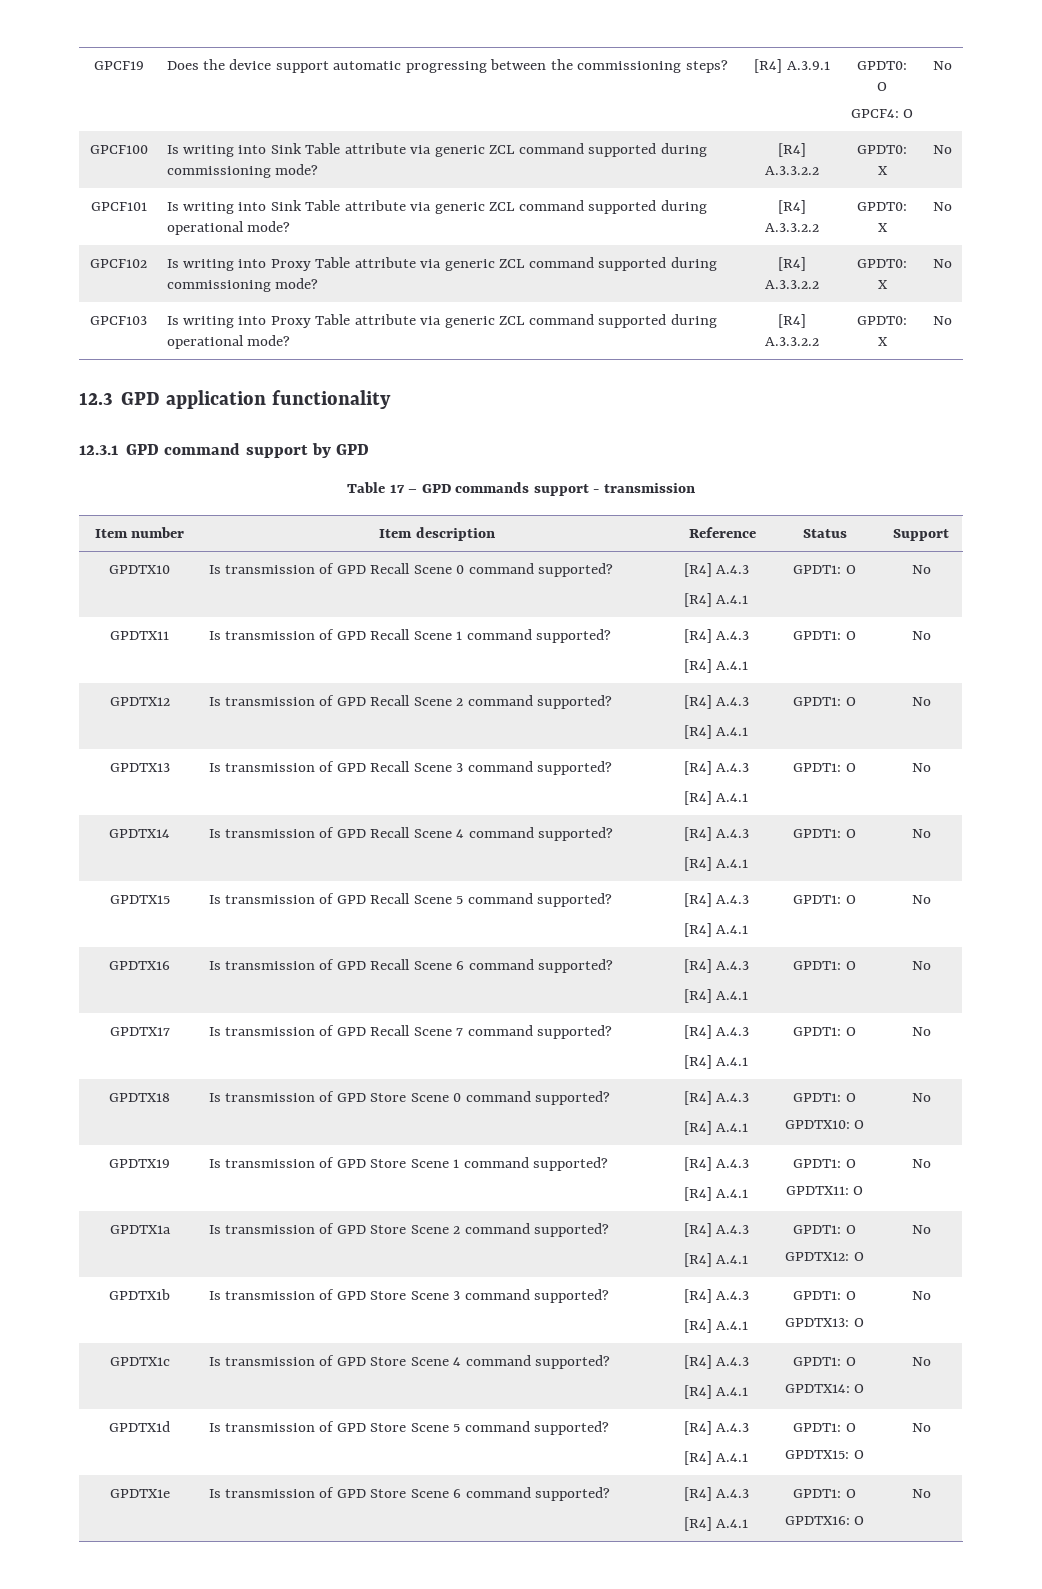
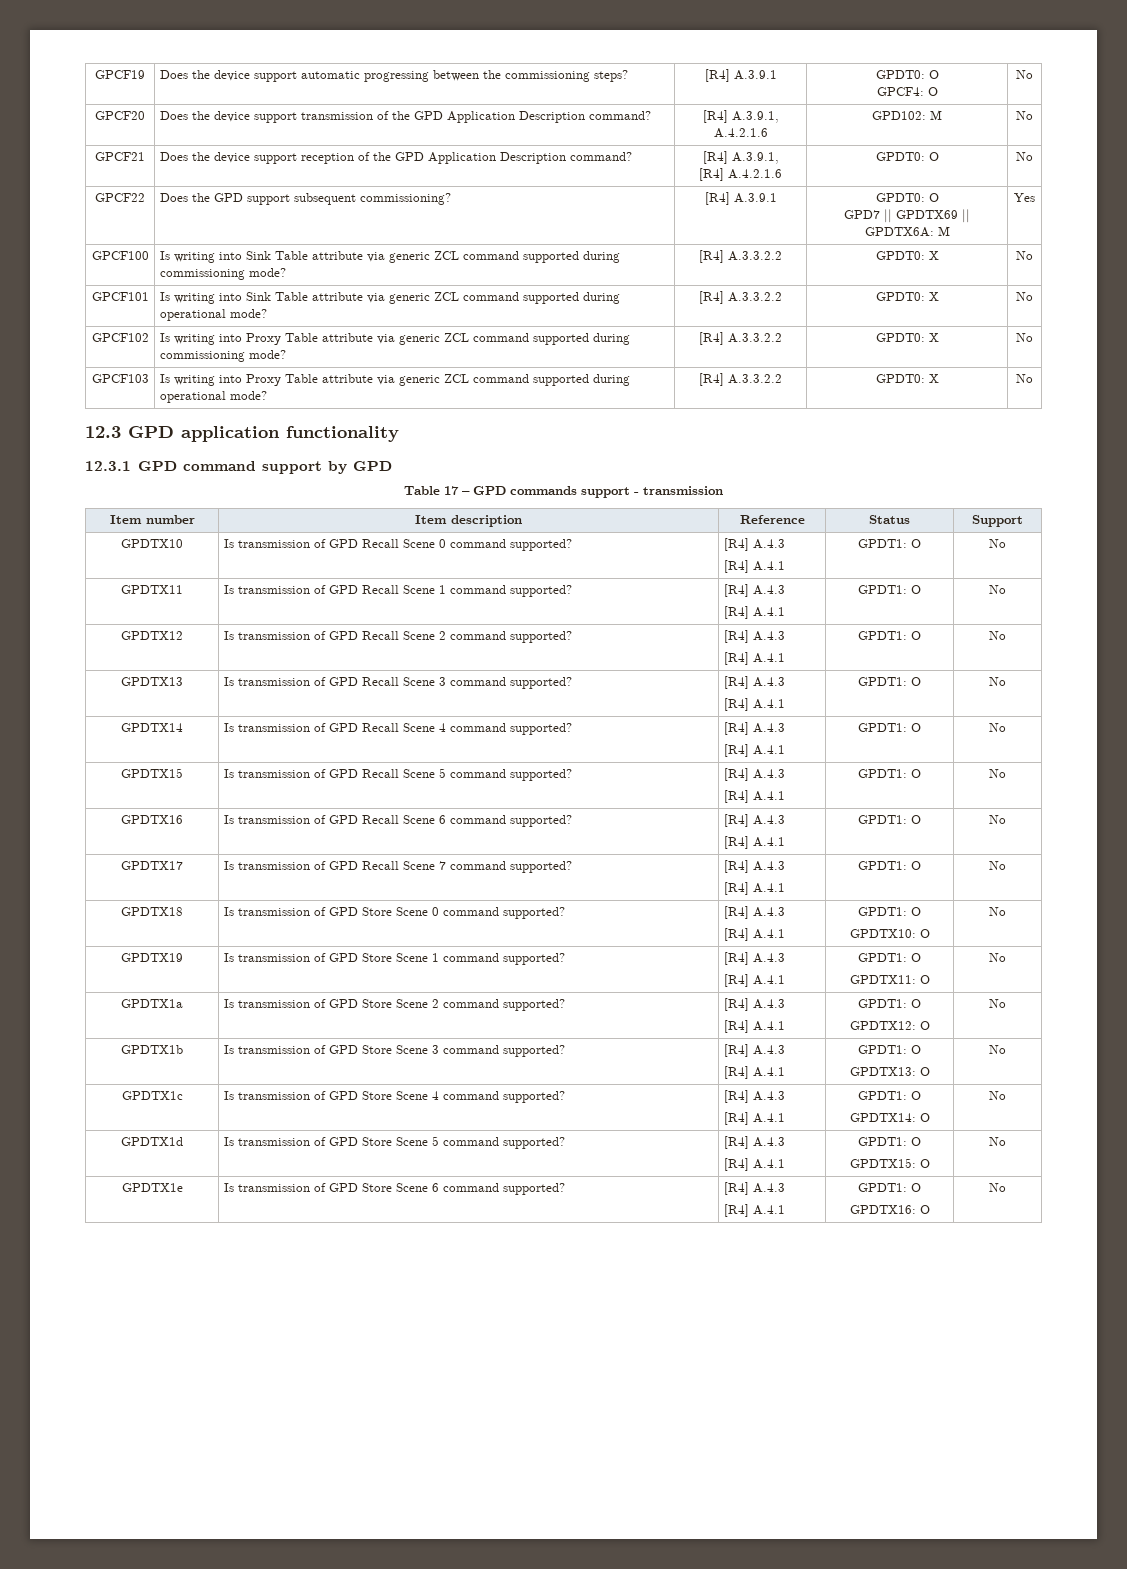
(952, 65) none -> [95,111,145,120] [159,111,651,123] [702,110,779,123] [713,128,768,138] [871,110,942,120] [1016,111,1033,120] [95,152,145,161] [159,152,632,164] [702,151,779,164] [698,168,782,181] [875,152,939,161] [1016,152,1033,161] [95,193,145,202] [159,193,451,205] [704,192,777,205] [875,193,939,202] [843,209,970,223] [864,226,950,237] [1014,193,1035,202] // GPCF20 | Does the device support transmission of the GPD Application Description command? | [R4] A.3.9.1, A.4.2.1.6 | GPD102: M | No // GPCF21 | Does the device support reception of the GPD Application Description command? | [R4] A.3.9.1, // [R4] A.4.2.1.6 | GPDT0: O | No // GPCF22 | Does the GPD support subsequent commissioning? | [R4] A.3.9.1 | GPDT0: O // GPD7 || GPDTX69 || GPDTX6A: M | Yes

